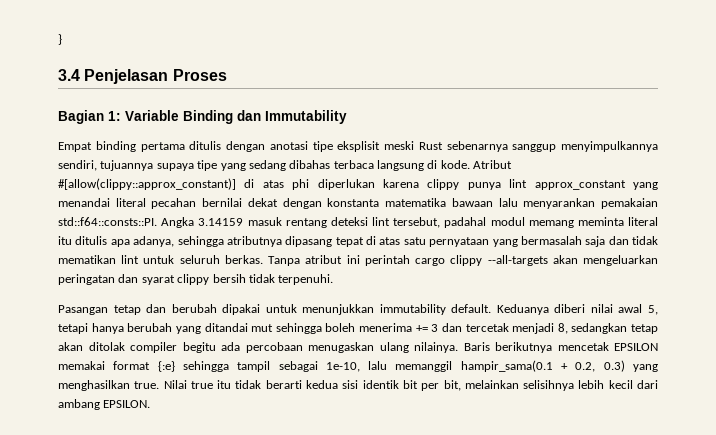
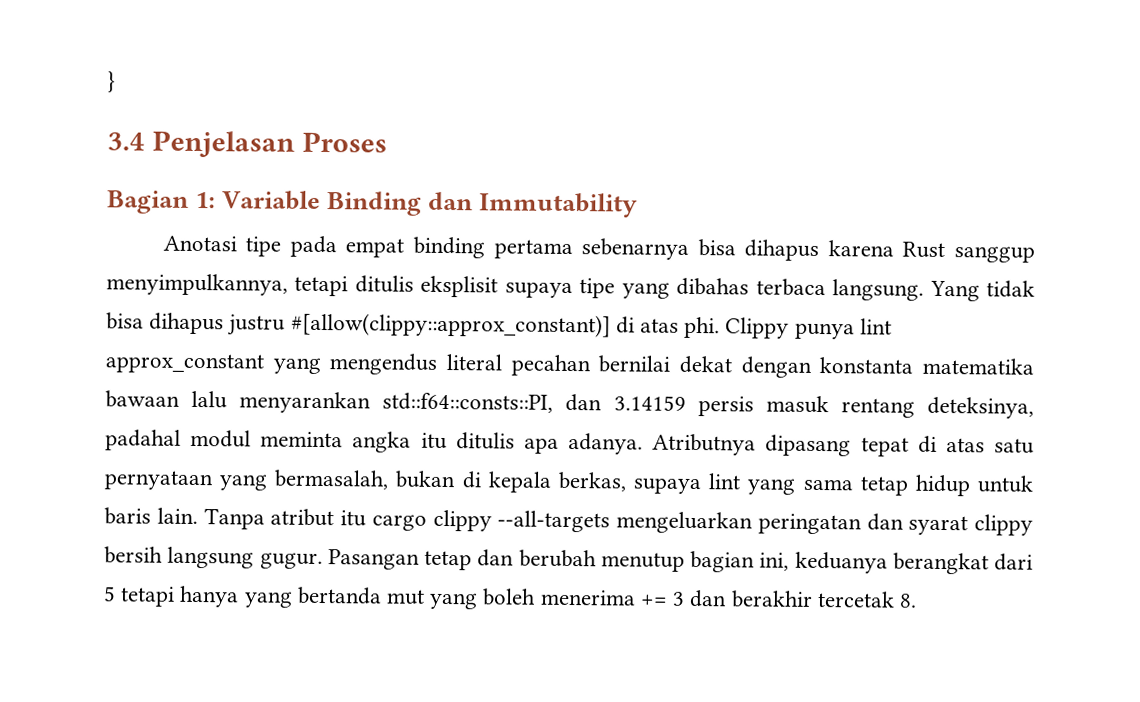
[58,141,658,152] [58,160,154,171] Empat binding pertama ditulis dengan anotasi tipe eksplisit meski Rust sebenarnya sanggup menyimpulkannya sendiri, tujuannya -> [162,235,1035,263] [106,273,499,298] Anotasi tipe pada empat binding pertama sebenarnya bisa dihapus karena Rust sanggup menyimpulkannya, tetapi ditulis eksplisit
[248,160,286,171] sedang -> (670, 290) none
[377,160,513,171] [58,178,460,190] langsung di kode. Atribut #[allow(clippy::approx_constant)] di atas phi diperlukan karena clippy -> [832,279,1035,302] [106,312,790,339] langsung. Yang tidak bisa dihapus justru #[allow(clippy::approx_constant)] di atas phi. Clippy
[58,198,110,207] menandai -> [329,353,438,375] mengendus
[601,198,659,209] [58,217,658,228] [58,236,282,247] pemakaian std::f64::consts::PI. Angka 3.14159 masuk rentang deteksi lint tersebut, padahal modul memang meminta literal itu ditulis apa adanya, sehingga atributnya -> [382,392,1034,419] [105,429,757,456] std::f64::consts::PI, dan 3.14159 persis masuk rentang deteksinya, padahal modul meminta angka itu ditulis apa adanya. Atributnya
[520,236,658,247] [58,255,410,266] bermasalah saja dan tidak mematikan lint untuk seluruh berkas. Tanpa atribut ini perintah -> [274,469,1035,497] [104,507,366,530] bermasalah, bukan di kepala berkas, supaya lint yang sama tetap hidup untuk baris lain. Tanpa atribut itu
[552,255,578,264] akan -> (611, 521) none
[248,274,334,285] tidak terpenuhi. // -> [167,546,323,570] langsung gugur.
[222,304,659,315] [58,323,322,334] dipakai untuk menunjukkan immutability default. Keduanya diberi nilai awal 5, tetapi hanya berubah yang ditandai mut sehingga -> [600,550,1033,575] [103,585,479,610] menutup bagian ini, keduanya berangkat dari 5 tetapi hanya yang bertanda mut yang
[465,323,658,334] [58,342,658,353] [58,360,658,372] [58,380,658,391] [58,399,151,410] tercetak menjadi 8, sedangkan tetap akan ditolak compiler begitu ada percobaan menugaskan ulang nilainya. Baris berikutnya mencetak EPSILON memakai format {:e} sehingga tampil sebagai 1e-10, lalu memanggil hampir_sama(0.1 + 0.2, 0.3) yang menghasilkan true. Nilai true itu tidak berarti kedua sisi identik bit per bit, melainkan selisihnya lebih kecil dari ambang EPSILON. -> [730,590,917,608] berakhir tercetak 8.

